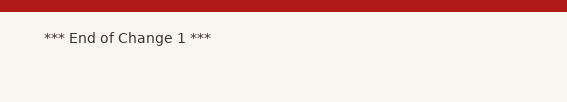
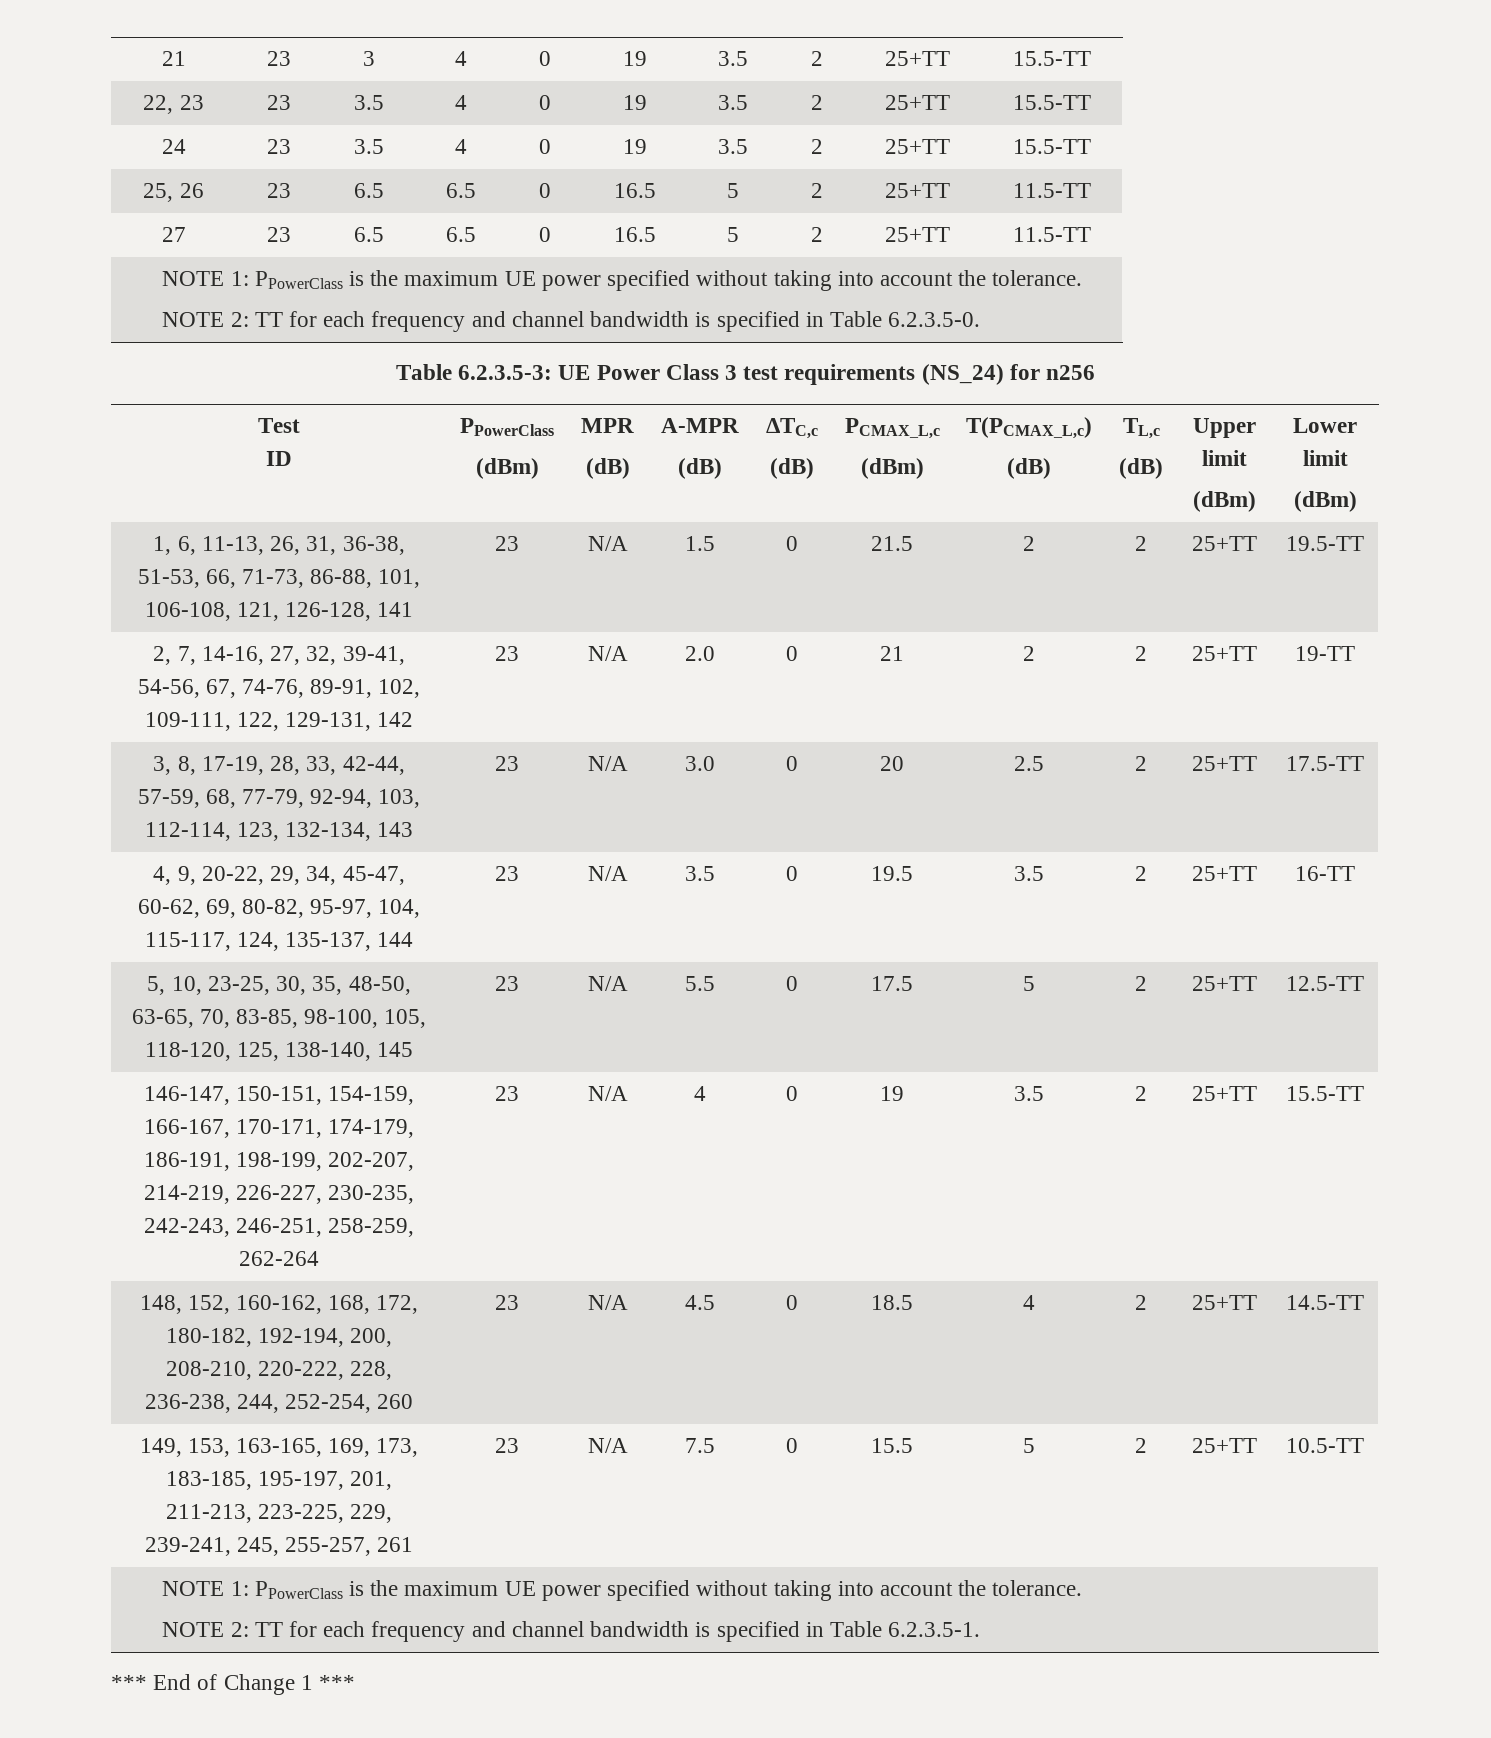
(44, 38) none -> [161,51,186,66] [267,51,291,66] [362,51,375,66] [455,51,467,66] [539,51,551,66] [622,51,647,66] [718,51,748,66] [810,51,823,66] [885,51,950,66] [1013,51,1091,66] [143,95,204,114] [267,95,291,110] [353,95,384,110] [455,95,467,110] [539,95,551,110] [622,95,647,110] [718,95,748,110] [810,95,823,110] [885,95,950,110] [1013,95,1091,110] [161,139,186,154] [267,139,291,154] [353,139,384,154] [455,139,467,154] [539,139,551,154] [622,139,647,154] [718,139,748,154] [810,139,823,154] [885,139,950,154] [1013,139,1091,154] [143,183,204,202] [267,183,291,198] [353,183,384,198] [446,183,476,198] [539,183,551,198] [613,183,656,198] [727,183,739,198] [810,183,823,198] [885,183,950,198] [1013,183,1091,198] [161,227,186,242] [267,227,291,242] [353,227,384,242] [446,227,476,242] [539,227,551,242] [613,227,656,242] [727,227,739,242] [810,227,823,242] [885,227,950,242] [1013,227,1091,242] [162,270,1083,291] [162,311,981,332] [395,364,1096,385] [258,418,300,433] [266,451,292,466] [460,418,554,436] [475,458,539,479] [581,418,634,433] [585,458,630,479] [661,418,739,433] [678,458,722,479] [766,418,818,439] [770,458,814,479] [844,418,940,439] [860,458,924,479] [966,417,1092,439] [1007,458,1051,479] [1122,418,1160,439] [1119,458,1163,479] [1192,418,1256,438] [1201,450,1247,466] [1192,491,1256,512] [1293,418,1357,433] [1302,450,1348,466] [1293,491,1357,512] [153,536,405,555] [137,569,421,588] [144,602,414,621] [495,536,519,551] [587,536,628,551] [685,536,715,551] [786,536,798,551] [871,536,913,551] [1023,536,1035,551] [1135,536,1147,551] [1191,536,1257,551] [1286,536,1364,551] [153,646,405,665] [137,679,421,698] [144,712,414,731] [495,646,519,661] [587,646,628,661] [685,646,715,661] [786,646,798,661] [880,646,904,661] [1023,646,1035,661] [1135,646,1147,661] [1191,646,1257,661] [1295,646,1355,661] [153,756,405,775] [137,789,421,808] [144,822,414,841] [495,756,519,771] [587,756,628,771] [685,756,715,771] [786,756,798,771] [880,756,904,771] [1014,756,1044,771] [1135,756,1147,771] [1191,756,1257,771] [1286,756,1364,771] [153,866,405,885] [137,899,421,918] [144,932,414,951] [495,866,519,881] [587,866,628,881] [685,866,715,881] [786,866,798,881] [871,866,913,881] [1014,866,1044,881] [1135,866,1147,881] [1191,866,1257,881] [1295,866,1355,881] [147,976,411,995] [131,1009,427,1028] [144,1042,414,1061] [495,976,519,991] [587,976,628,991] [685,976,715,991] [786,976,798,991] [871,976,913,991] [1023,976,1035,991] [1135,976,1147,991] [1191,976,1257,991] [1286,976,1364,991] [143,1086,415,1105] [143,1119,415,1138] [143,1152,415,1171] [143,1185,415,1204] [143,1218,415,1237] [239,1251,319,1266] [495,1086,519,1101] [587,1086,628,1101] [694,1086,706,1101] [786,1086,798,1101] [880,1086,904,1101] [1014,1086,1044,1101] [1135,1086,1147,1101] [1191,1086,1257,1101] [1286,1086,1364,1101] [139,1295,419,1314] [165,1328,393,1347] [165,1361,393,1380] [144,1394,414,1413] [495,1295,519,1310] [587,1295,628,1310] [685,1295,715,1310] [786,1295,798,1310] [871,1295,913,1310] [1023,1295,1035,1310] [1135,1295,1147,1310] [1191,1295,1257,1310] [1286,1295,1364,1310] [139,1438,419,1457] [165,1471,393,1490] [165,1504,393,1523] [144,1537,414,1556] [495,1438,519,1453] [587,1438,628,1453] [685,1438,715,1453] [786,1438,798,1453] [871,1438,913,1453] [1023,1438,1035,1453] [1135,1438,1147,1453] [1191,1438,1257,1453] [1286,1438,1364,1453] [162,1580,1083,1601] [162,1621,981,1642] 21 | 23 | 3 | 4 | 0 | 19 | 3.5 | 2 | 25+TT | 15.5-TT // 22, 23 | 23 | 3.5 | 4 | 0 | 19 | 3.5 | 2 | 25+TT | 15.5-TT // 24 | 23 | 3.5 | 4 | 0 | 19 | 3.5 | 2 | 25+TT | 15.5-TT // 25, 26 | 23 | 6.5 | 6.5 | 0 | 16.5 | 5 | 2 | 25+TT | 11.5-TT // 27 | 23 | 6.5 | 6.5 | 0 | 16.5 | 5 | 2 | 25+TT | 11.5-TT // NOTE 1: PPowerClass is the maximum UE power specified without taking into account the tolerance. // NOTE 2: TT for each frequency and channel bandwidth is specified in Table 6.2.3.5-0. // Table 6.2.3.5-3: UE Power Class 3 test requirements (NS_24) for n256 // Test // ID | PPowerClass // (dBm) | MPR // (dB) | A-MPR // (dB) | ΔTC,c // (dB) | PCMAX_L,c // (dBm) | T(PCMAX_L,c) // (dB) | TL,c // (dB) | Upper limit // (dBm) | Lower limit // (dBm) // 1, 6, 11-13, 26, 31, 36-38, 51-53, 66, 71-73, 86-88, 101, 106-108, 121, 126-128, 141 | 23 | N/A | 1.5 | 0 | 21.5 | 2 | 2 | 25+TT | 19.5-TT // 2, 7, 14-16, 27, 32, 39-41, 54-56, 67, 74-76, 89-91, 102, 109-111, 122, 129-131, 142 | 23 | N/A | 2.0 | 0 | 21 | 2 | 2 | 25+TT | 19-TT // 3, 8, 17-19, 28, 33, 42-44, 57-59, 68, 77-79, 92-94, 103, 112-114, 123, 132-134, 143 | 23 | N/A | 3.0 | 0 | 20 | 2.5 | 2 | 25+TT | 17.5-TT // 4, 9, 20-22, 29, 34, 45-47, 60-62, 69, 80-82, 95-97, 104, 115-117, 124, 135-137, 144 | 23 | N/A | 3.5 | 0 | 19.5 | 3.5 | 2 | 25+TT | 16-TT // 5, 10, 23-25, 30, 35, 48-50, 63-65, 70, 83-85, 98-100, 105, 118-120, 125, 138-140, 145 | 23 | N/A | 5.5 | 0 | 17.5 | 5 | 2 | 25+TT | 12.5-TT // 146-147, 150-151, 154-159, 166-167, 170-171, 174-179, 186-191, 198-199, 202-207, 214-219, 226-227, 230-235, 242-243, 246-251, 258-259, 262-264 | 23 | N/A | 4 | 0 | 19 | 3.5 | 2 | 25+TT | 15.5-TT // 148, 152, 160-162, 168, 172, 180-182, 192-194, 200, 208-210, 220-222, 228, 236-238, 244, 252-254, 260 | 23 | N/A | 4.5 | 0 | 18.5 | 4 | 2 | 25+TT | 14.5-TT // 149, 153, 163-165, 169, 173, 183-185, 195-197, 201, 211-213, 223-225, 229, 239-241, 245, 255-257, 261 | 23 | N/A | 7.5 | 0 | 15.5 | 5 | 2 | 25+TT | 10.5-TT // NOTE 1: PPowerClass is the maximum UE power specified without taking into account the tolerance. // NOTE 2: TT for each frequency and channel bandwidth is specified in Table 6.2.3.5-1. //

